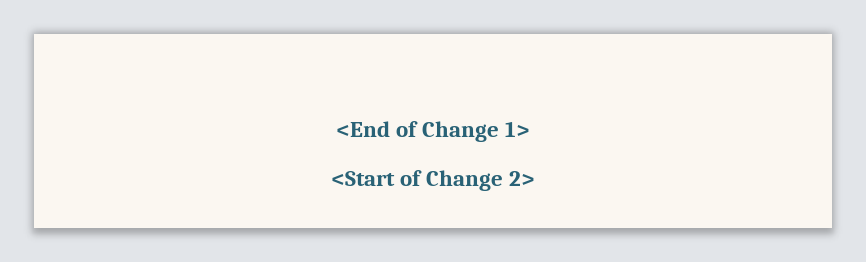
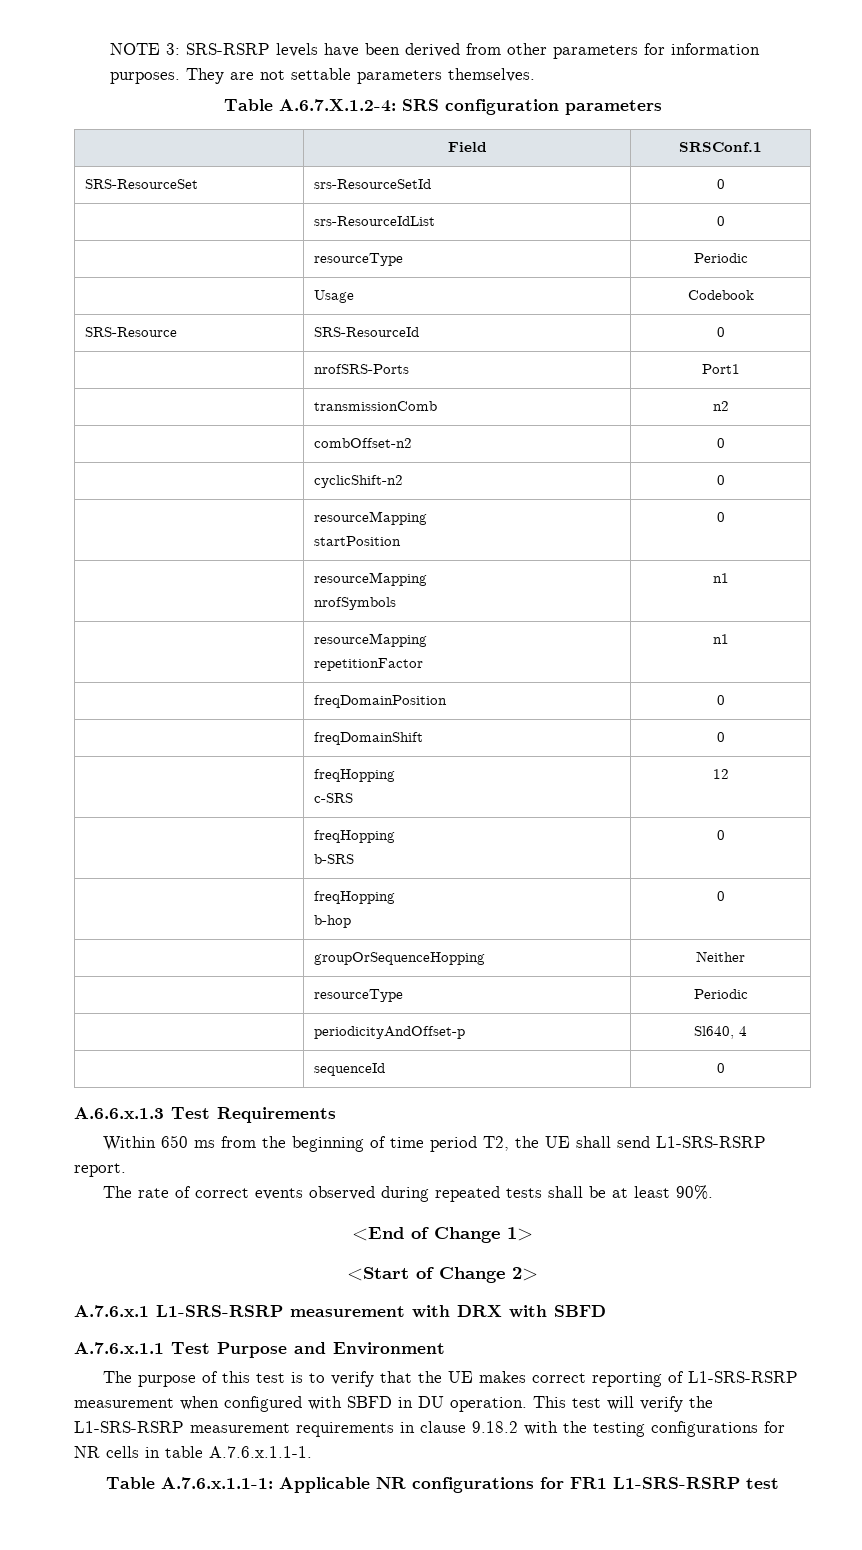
(335, 129) none -> [110,43,761,59] [110,68,536,84] [223,99,662,115] [447,142,487,152] [679,142,762,152] [85,179,199,189] [314,179,432,189] [716,179,725,189] [314,216,436,226] [716,216,725,226] [314,253,404,266] [693,253,748,263] [314,290,355,303] [687,290,754,300] [85,327,178,337] [314,327,420,337] [716,327,725,337] [314,364,410,374] [701,364,740,374] [314,401,438,411] [712,401,729,411] [314,438,413,448] [716,438,725,448] [314,475,404,488] [716,475,725,485] [314,511,428,525] [314,536,402,546] [716,512,725,522] [314,572,428,586] [314,597,397,610] [712,573,729,583] [314,633,428,647] [314,658,424,671] [712,634,729,644] [314,695,448,708] [716,695,725,705] [314,732,424,745] [716,732,725,742] [314,769,396,782] [314,793,354,803] [712,769,729,779] [314,830,396,843] [314,854,355,864] [716,830,725,840] [314,891,396,904] [314,915,352,928] [716,891,725,901] [314,952,486,965] [696,951,745,962] [314,989,404,1002] [693,989,748,999] [314,1026,466,1039] [694,1026,747,1039] [314,1063,386,1076] [716,1063,725,1073] [74,1107,336,1123] [103,1135,767,1152] [74,1163,126,1177] [103,1185,714,1202] NOTE 3: SRS-RSRP levels have been derived from other parameters for information purposes. They are not settable parameters themselves. // Table A.6.7.X.1.2-4: SRS configuration parameters // | Field | SRSConf.1 // SRS-ResourceSet | srs-ResourceSetId | 0 // | srs-ResourceIdList | 0 // | resourceType | Periodic // | Usage | Codebook // SRS-Resource | SRS-ResourceId | 0 // | nrofSRS-Ports | Port1 // | transmissionComb | n2 // | combOffset-n2 | 0 // | cyclicShift-n2 | 0 // | resourceMapping // startPosition | 0 // | resourceMapping // nrofSymbols | n1 // | resourceMapping // repetitionFactor | n1 // | freqDomainPosition | 0 // | freqDomainShift | 0 // | freqHopping // c-SRS | 12 // | freqHopping // b-SRS | 0 // | freqHopping // b-hop | 0 // | groupOrSequenceHopping | Neither // | resourceType | Periodic // | periodicityAndOffset-p | Sl640, 4 // | sequenceId | 0 // A.6.6.x.1.3 Test Requirements // Within 650 ms from the beginning of time period T2, the UE shall send L1-SRS-RSRP report. // The rate of correct events observed during repeated tests shall be at least 90%. //
(536, 178) none -> [74,1305,606,1318] [74,1342,445,1358] [103,1371,799,1387] [74,1396,713,1412] [74,1421,785,1437] [74,1446,312,1458] [106,1477,779,1493] // A.7.6.x.1 L1-SRS-RSRP measurement with DRX with SBFD // A.7.6.x.1.1 Test Purpose and Environment // The purpose of this test is to verify that the UE makes correct reporting of L1-SRS-RSRP measurement when configured with SBFD in DU operation. This test will verify the L1-SRS-RSRP measurement requirements in clause 9.18.2 with the testing configurations for NR cells in table A.7.6.x.1.1-1. // Table A.7.6.x.1.1-1: Applicable NR configurations for FR1 L1-SRS-RSRP test

